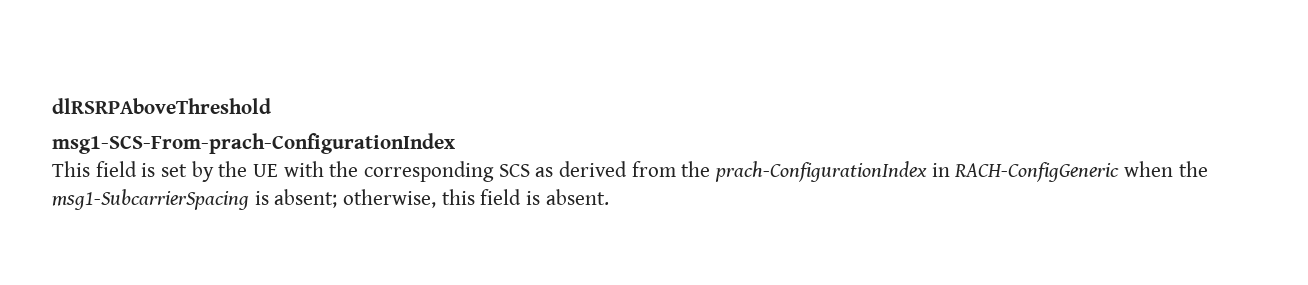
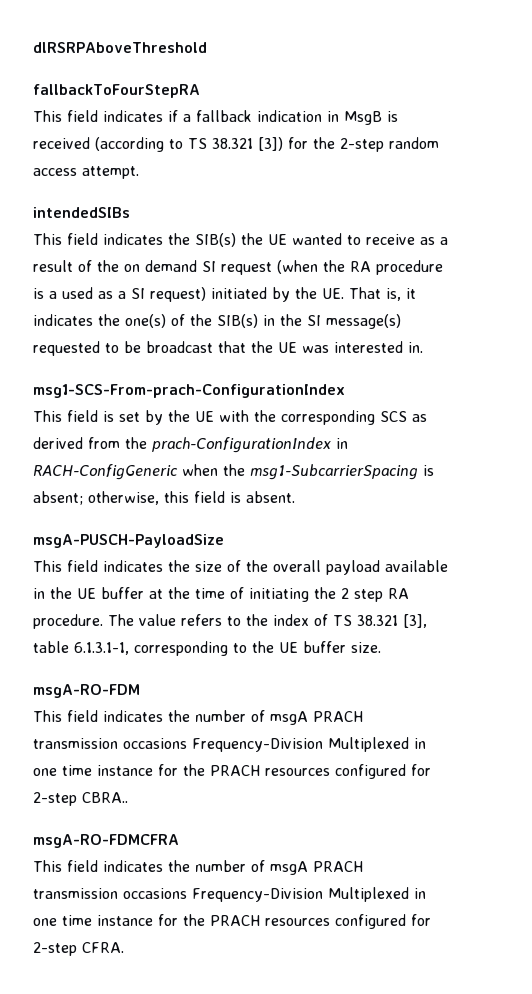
(271, 106) none -> [33,84,200,98] [33,110,398,125] [33,137,439,152] [33,166,139,179] [33,207,130,218] [33,233,448,247] [33,260,443,275] [33,287,416,302] [33,314,401,329] [33,341,423,356] // fallbackToFourStepRA // This field indicates if a fallback indication in MsgB is received (according to TS 38.321 [3]) for the 2-step random access attempt. // intendedSIBs // This field indicates the SIB(s) the UE wanted to receive as a result of the on demand SI request (when the RA procedure is a used as a SI request) initiated by the UE. That is, it indicates the one(s) of the SIB(s) in the SI message(s) requested to be broadcast that the UE was interested in.
(609, 197) none -> [33,534,224,548] [33,560,448,575] [33,587,409,602] [33,614,427,629] [33,641,381,656] [33,684,140,698] [33,710,363,725] [33,737,426,752] [33,764,431,779] [33,792,128,806] [33,834,179,848] [33,860,363,875] [33,887,426,902] [33,914,431,929] [33,942,124,956] // msgA-PUSCH-PayloadSize // This field indicates the size of the overall payload available in the UE buffer at the time of initiating the 2 step RA procedure. The value refers to the index of TS 38.321 [3], table 6.1.3.1-1, corresponding to the UE buffer size. // msgA-RO-FDM // This field indicates the number of msgA PRACH transmission occasions Frequency-Division Multiplexed in one time instance for the PRACH resources configured for 2-step CBRA.. // msgA-RO-FDMCFRA // This field indicates the number of msgA PRACH transmission occasions Frequency-Division Multiplexed in one time instance for the PRACH resources configured for 2-step CFRA.

